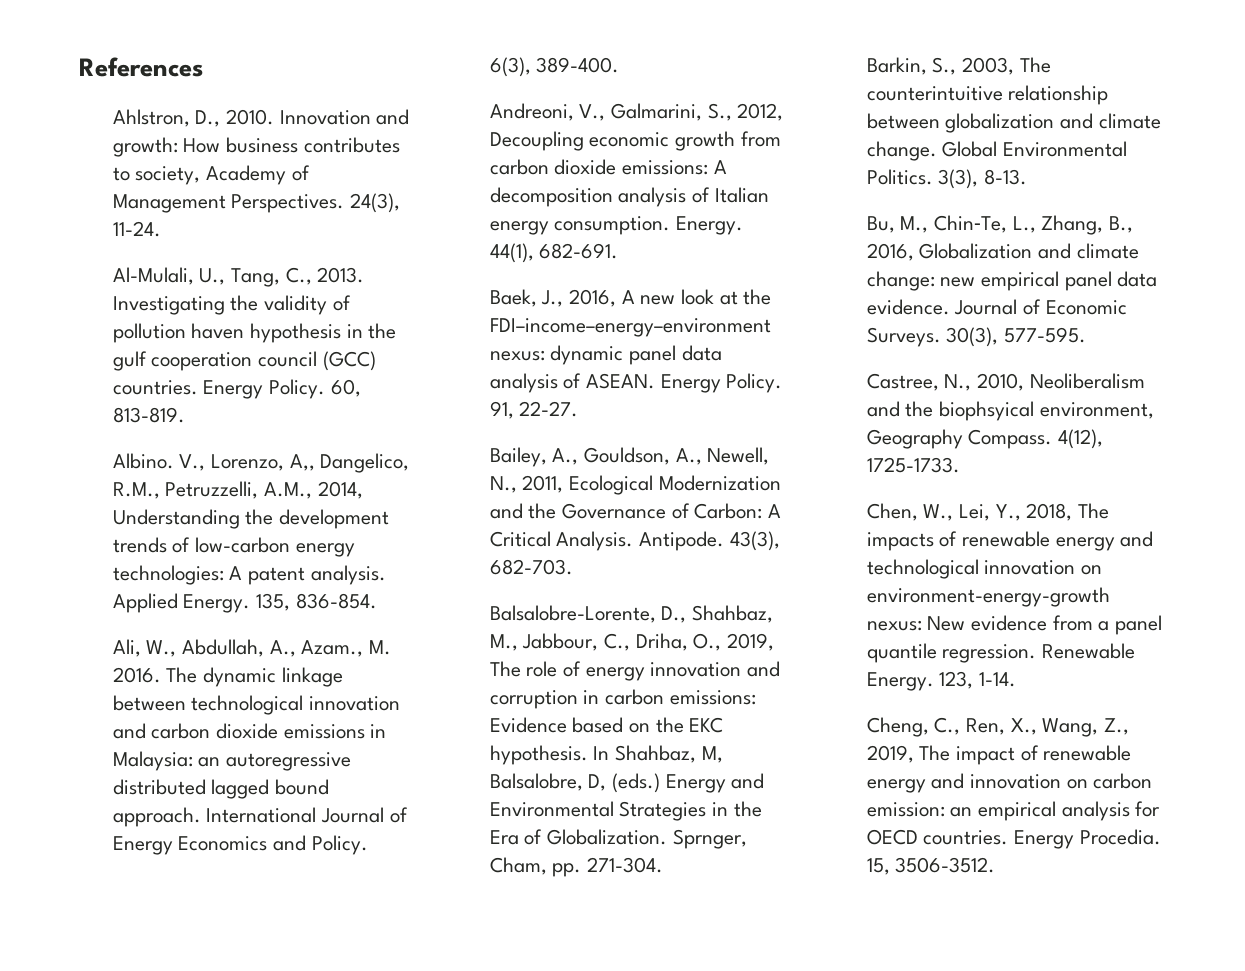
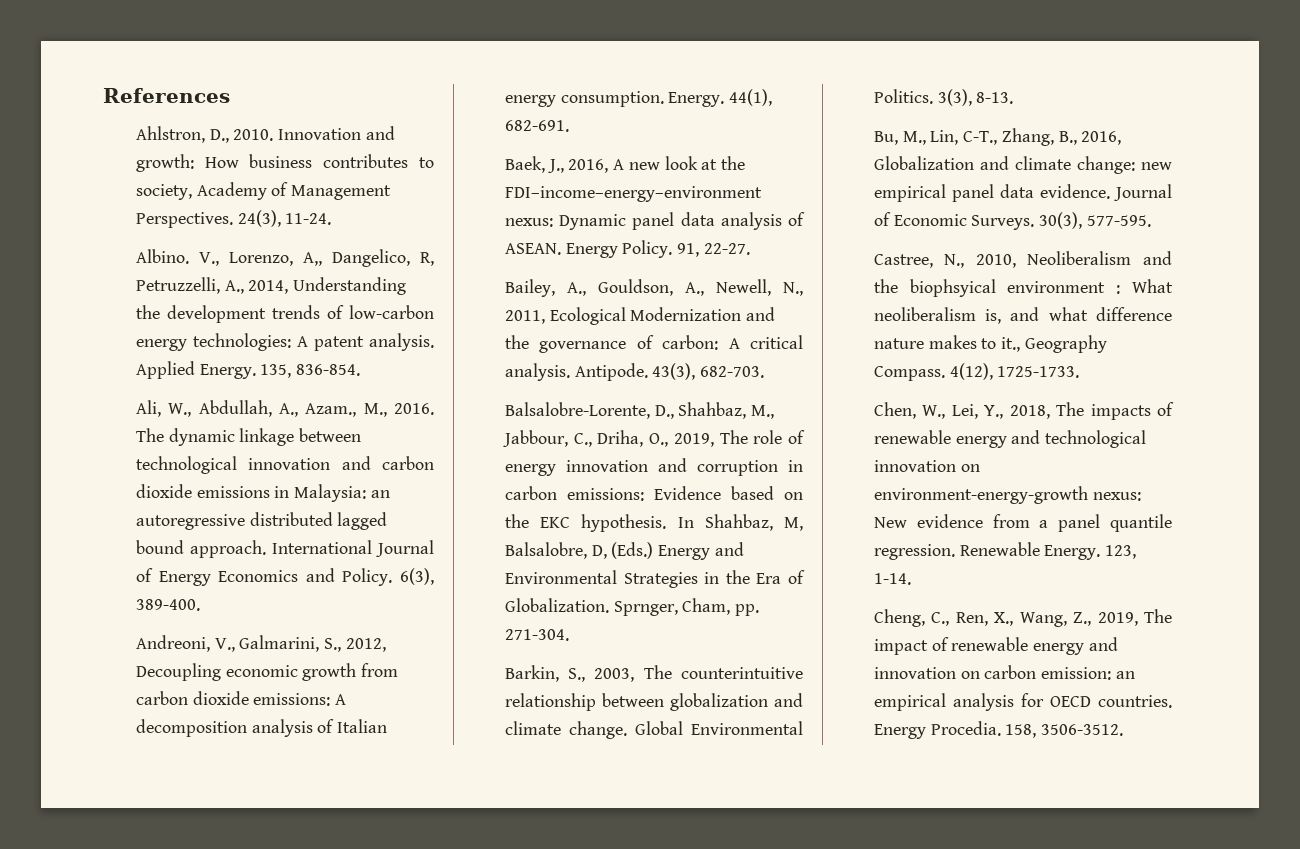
[112,267,365,287] [112,295,351,315] [112,323,397,343] [112,351,376,371] [112,379,361,399] [112,407,185,423] // Al-Mulali, U., Tang, C., 2013. Investigating the validity of pollution haven hypothesis in the gulf cooperation council (GCC) countries. Energy Policy. 60, 813-819. -> (332, 219) none
[112,481,313,499] R.M., Petruzzelli, A.M., -> [419,252,434,266] [135,277,244,294] R, Petruzzelli, A.,
[369,640,392,655] M. -> [363,403,387,417] M.,
[550,345,624,365] dynamic -> [559,214,627,230] Dynamic
[562,503,782,519] [489,531,634,551] Governance of Carbon: A Critical Analysis. -> [539,335,803,353] [504,363,570,381] governance of carbon: A critical analysis.
[612,773,661,793] (eds.) -> [611,542,654,559] (Eds.)
[934,215,1036,233] Chin‐Te, L., -> [930,130,998,145] Lin, C-T.,
[1039,402,1154,419] environment, -> [1007,279,1173,294] [873,307,1172,324] [873,335,1021,352] environment : What neoliberalism is, and what difference nature makes to it.,
[866,858,890,875] 15, -> [1005,724,1037,738] 158,

